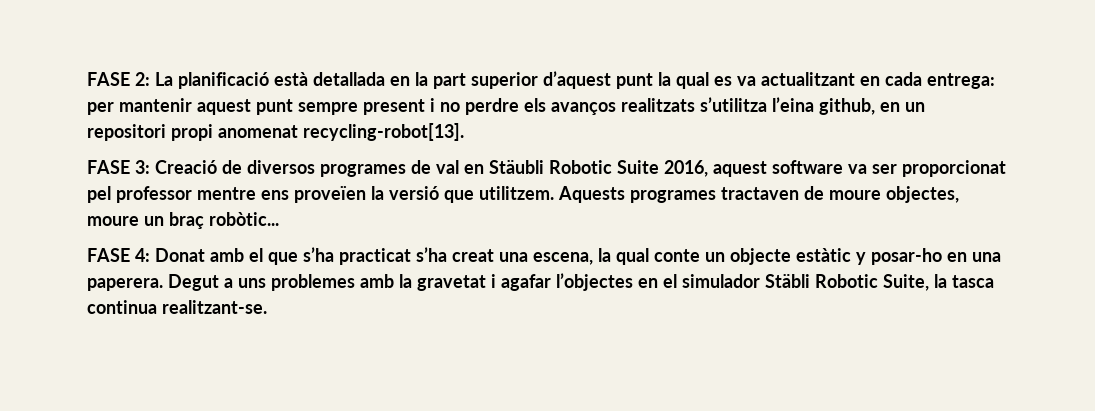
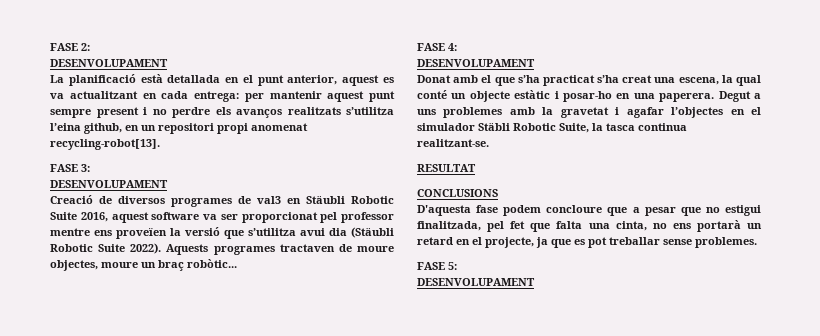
(150, 79) none -> [50,59,168,67] // DESENVOLUPAMENT //
[415,71,709,89] la part superior d’aquest punt la qual -> [242,75,380,86] el punt anterior, aquest
(150, 167) none -> [50,180,168,188] // DESENVOLUPAMENT //
[436,160,459,174] val -> [257,196,281,204] val3
[479,186,554,200] utilitzem. -> [248,227,394,238] [50,243,162,254] s’utilitza avui dia (Stäubli Robotic Suite 2022).
(150, 255) none -> [417,59,535,67] // DESENVOLUPAMENT //
[654,249,700,262] conte -> [417,90,447,99] conté
[856,252,866,265] y -> [554,91,559,99] i
(267, 307) none -> [417,164,476,172] [417,189,498,197] [417,205,761,216] [417,220,762,232] [417,237,757,248] [417,262,457,270] [417,278,535,286] // RESULTAT // CONCLUSIONS // D'aquesta fase podem concloure que a pesar que no estigui finalitzada, pel fet que falta una cinta, no ens portarà un retard en el projecte, ja que es pot treballar sense problemes. // FASE 5: // DESENVOLUPAMENT

